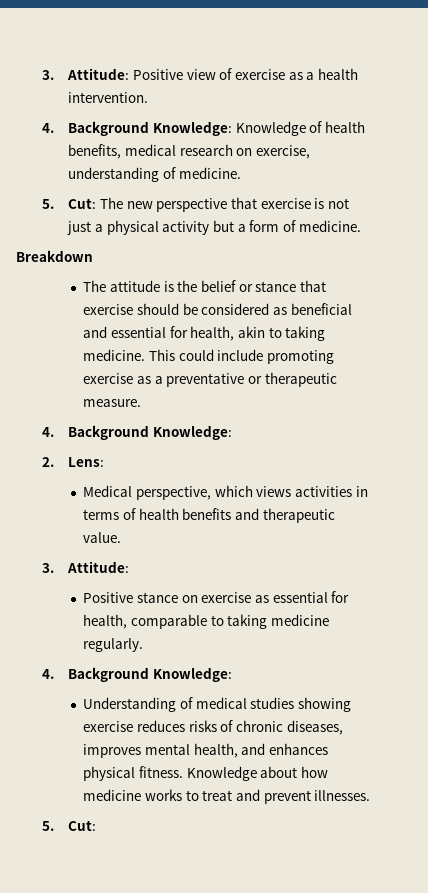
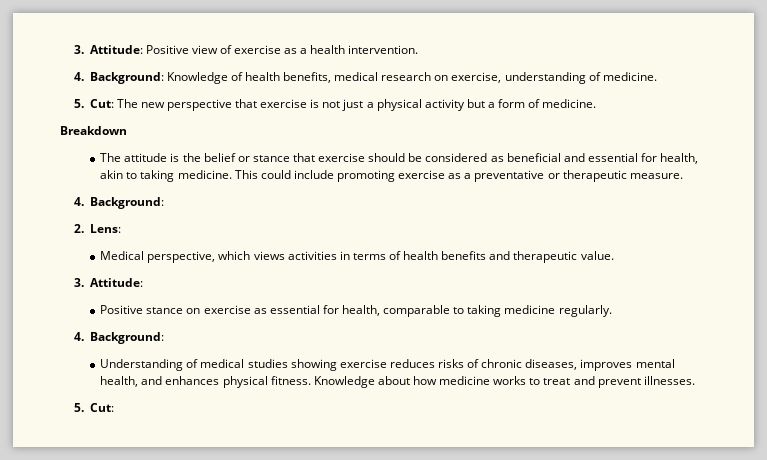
[68,121,233,136] Background Knowledge: -> [89,72,164,84] Background:
[68,425,233,440] Background Knowledge: -> [89,197,164,209] Background:
[68,667,233,682] Background Knowledge: -> [89,332,164,344] Background:

